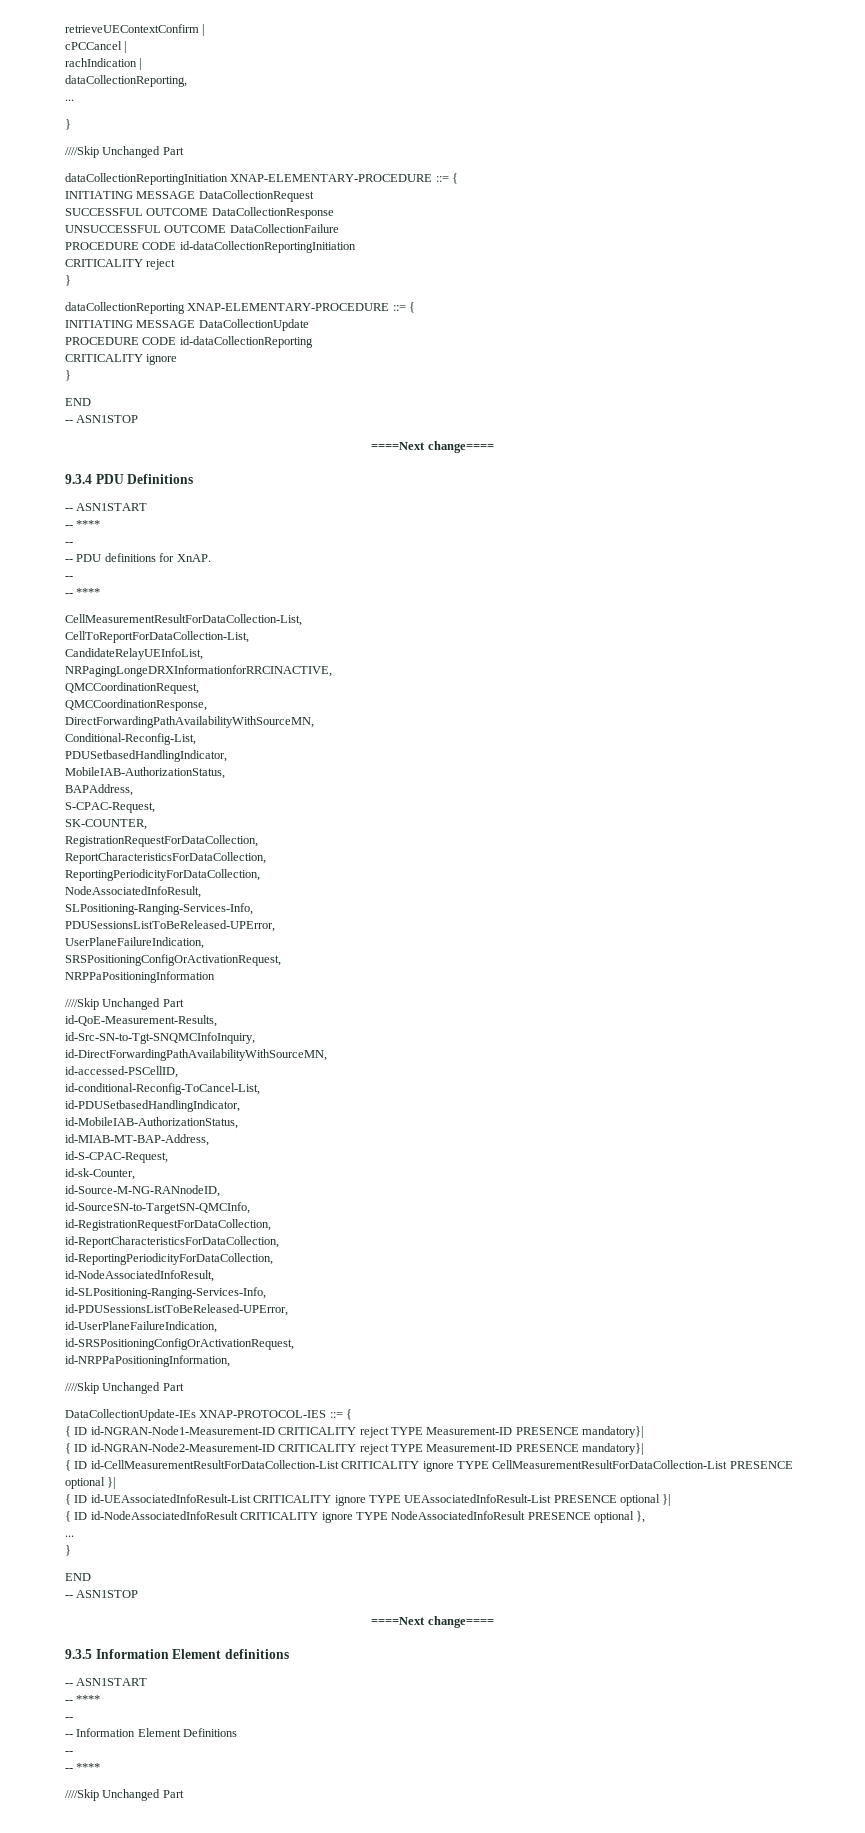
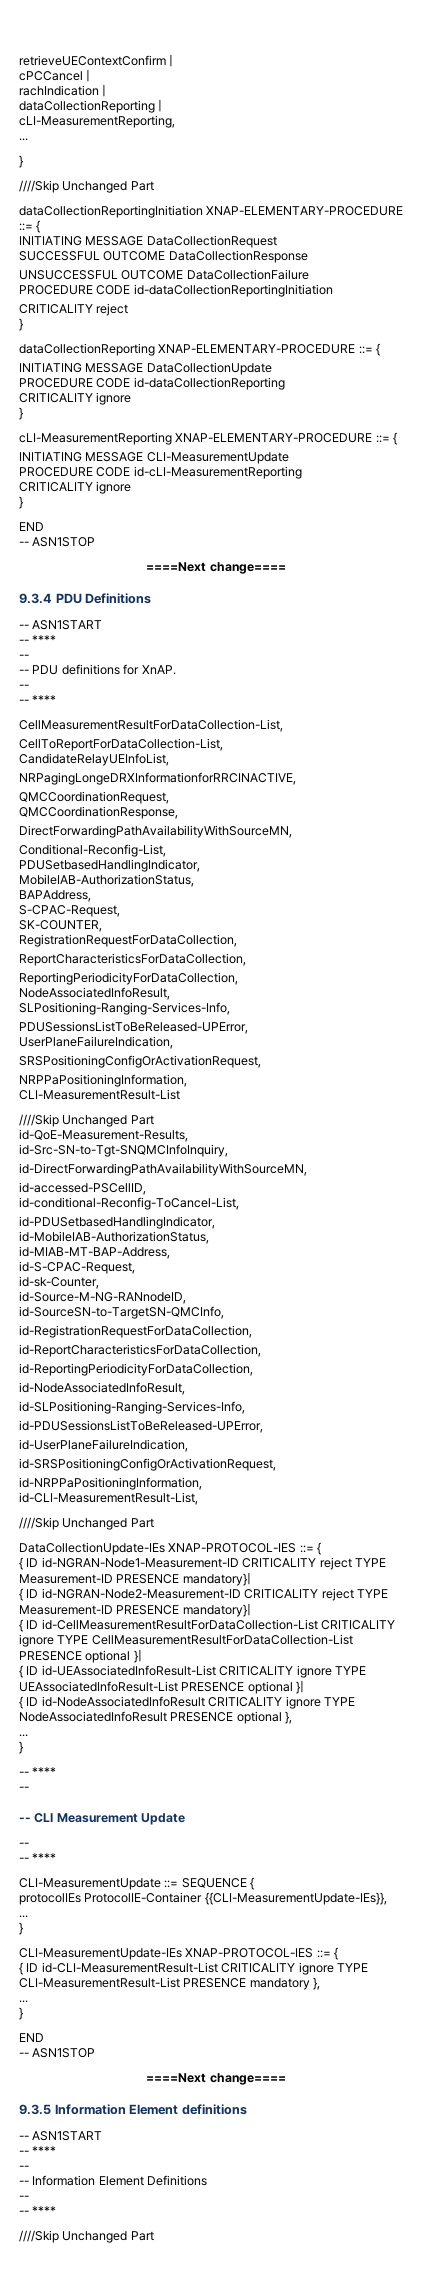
[65,75,187,87] dataCollectionReporting, -> [19,99,163,113] [19,115,175,128] dataCollectionReporting | // cLI-MeasurementReporting,
(71, 375) none -> [19,432,398,445] [19,452,289,464] [19,466,302,479] [19,481,132,494] [19,496,23,509] // cLI-MeasurementReporting XNAP-ELEMENTARY-PROCEDURE ::= { // INITIATING MESSAGE CLI-MeasurementUpdate // PROCEDURE CODE id-cLI-MeasurementReporting // CRITICALITY ignore // }
[65,971,215,983] NRPPaPositioningInformation -> [19,1074,187,1087] [19,1089,180,1100] NRPPaPositioningInformation, // CLI-MeasurementResult-List
(230, 1361) none -> [19,1492,198,1505] // id-CLI-MeasurementResult-List,
(71, 1550) none -> [19,1767,57,1776] [19,1786,29,1791] [19,1813,186,1825] [19,1842,29,1847] [19,1853,57,1862] [19,1877,255,1890] [19,1892,387,1905] [19,1915,28,1918] [19,1922,23,1935] [19,1947,339,1960] [19,1962,368,1975] [19,1977,321,1990] [19,2000,28,2003] [19,2007,23,2020] // -- **** // -- // -- CLI Measurement Update // -- // -- **** // CLI-MeasurementUpdate ::= SEQUENCE { // protocolIEs ProtocolIE-Container {{CLI-MeasurementUpdate-IEs}}, // ... // } // CLI-MeasurementUpdate-IEs XNAP-PROTOCOL-IES ::= { // { ID id-CLI-MeasurementResult-List CRITICALITY ignore TYPE CLI-MeasurementResult-List PRESENCE mandatory }, // ... // }

